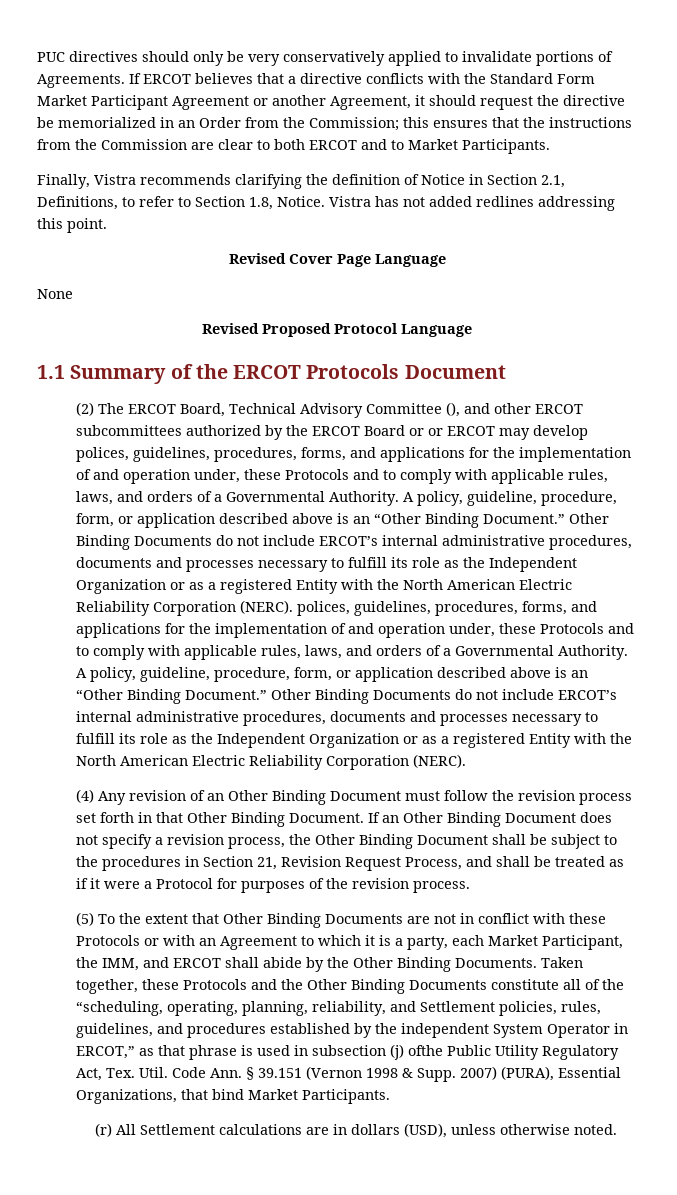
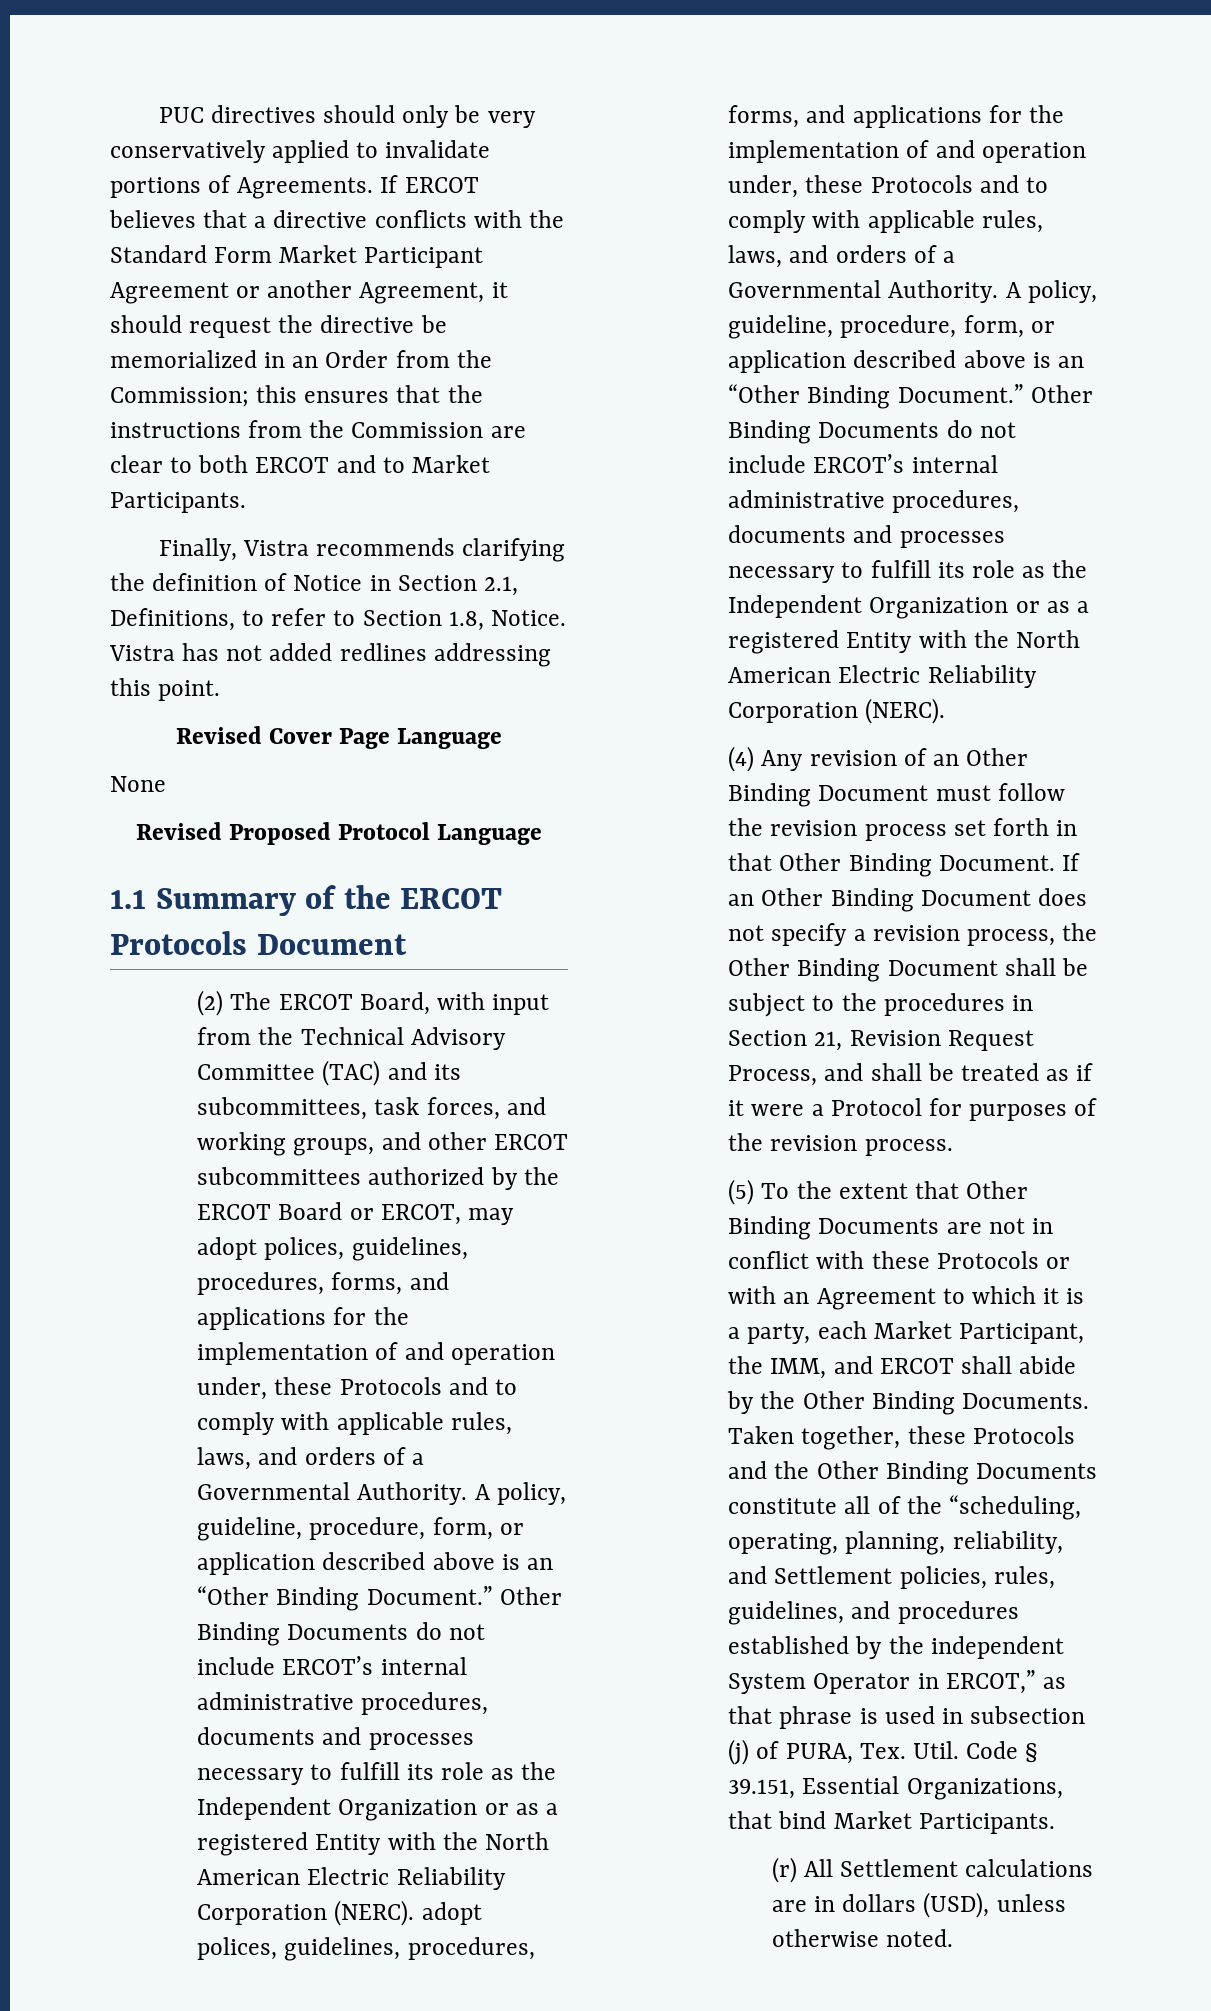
[228,402,460,418] Technical Advisory Committee (), -> [436,992,550,1015] [197,1027,506,1050] [197,1060,461,1086] [197,1097,546,1120] [197,1132,375,1156] with input from the Technical Advisory Committee (TAC) and its subcommittees, task forces, and working groups,
[427,425,588,440] or ERCOT may develop -> [380,1204,514,1225] [197,1237,258,1260] ERCOT, may adopt
(293, 607) none -> [421,1902,482,1925] adopt
[407,1045,619,1060] [75,1066,554,1082] ofthe Public Utility Regulatory Act, Tex. Util. Code Ann. § 39.151 (Vernon 1998 & Supp. 2007) (PURA), -> [756,1741,1039,1764] [728,1779,796,1799] of PURA, Tex. Util. Code § 39.151,

